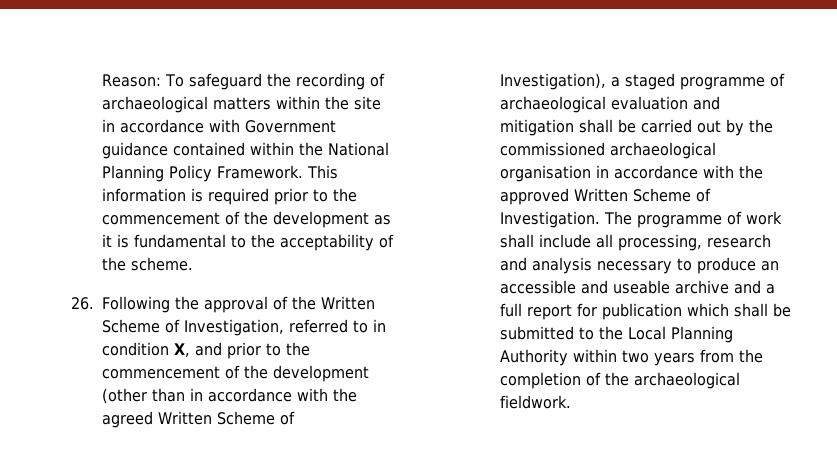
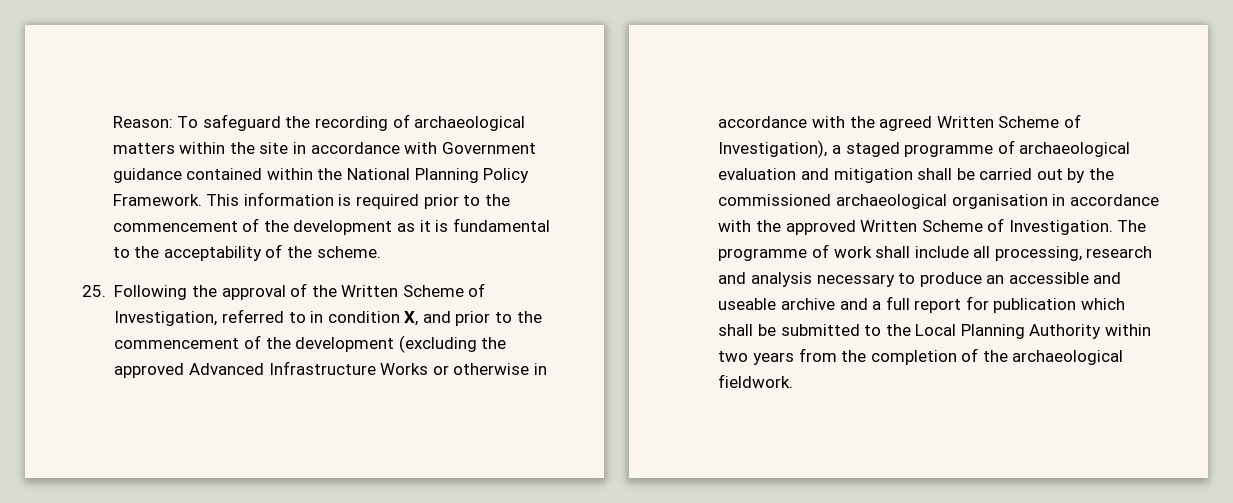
[71,297,95,310] 26. -> [81,285,106,297] 25.
[102,388,186,404] (other than -> [398,335,507,353] [114,361,530,378] (excluding the approved Advanced Infrastructure Works or otherwise

